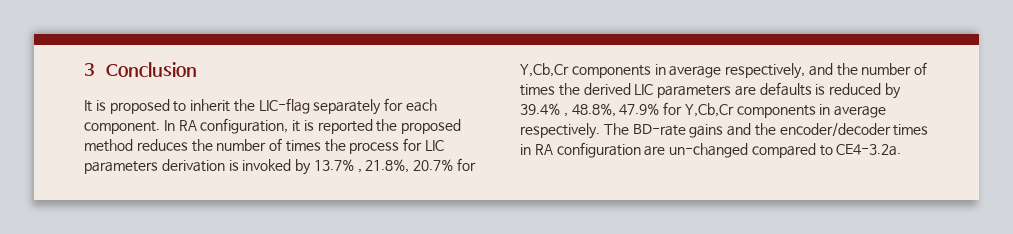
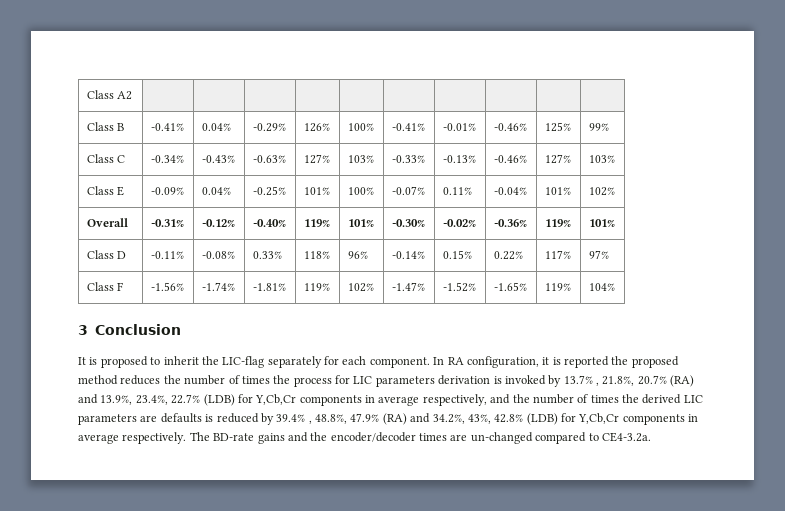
(84, 69) none -> [86,90,132,100] [86,122,124,131] [150,123,184,131] [201,123,231,131] [252,123,286,132] [303,123,330,132] [347,123,374,131] [391,123,425,131] [442,123,476,131] [493,123,527,131] [544,122,571,132] [588,123,609,131] [86,154,125,163] [150,155,184,163] [201,155,235,163] [252,155,286,163] [303,154,330,164] [347,155,374,163] [391,155,425,163] [442,155,476,163] [493,155,527,163] [544,154,571,164] [588,155,615,163] [86,186,124,196] [150,187,184,195] [201,187,231,195] [252,186,286,196] [303,187,330,195] [347,187,374,195] [391,186,425,195] [442,187,472,195] [493,187,527,195] [544,187,571,195] [588,187,615,196] [86,218,128,227] [150,219,184,227] [201,219,235,227] [252,219,286,227] [303,219,330,227] [347,219,374,227] [391,219,425,227] [442,219,476,227] [493,219,527,227] [544,219,571,227] [588,219,615,227] [86,250,126,259] [150,251,184,259] [201,251,235,259] [252,251,282,259] [303,251,330,259] [347,251,368,259] [391,251,425,259] [442,250,472,259] [493,251,523,260] [544,250,571,259] [588,250,609,259] [86,282,123,291] [150,282,184,291] [201,282,235,291] [252,283,286,291] [303,283,330,291] [347,283,374,292] [391,282,425,291] [442,282,476,292] [493,282,527,291] [544,283,571,291] [588,283,615,291] Class A2 | | | | | | | | | | // Class B | -0.41% | 0.04% | -0.29% | 126% | 100% | -0.41% | -0.01% | -0.46% | 125% | 99% // Class C | -0.34% | -0.43% | -0.63% | 127% | 103% | -0.33% | -0.13% | -0.46% | 127% | 103% // Class E | -0.09% | 0.04% | -0.25% | 101% | 100% | -0.07% | 0.11% | -0.04% | 101% | 102% // Overall | -0.31% | -0.12% | -0.40% | 119% | 101% | -0.30% | -0.02% | -0.36% | 119% | 101% // Class D | -0.11% | -0.08% | 0.33% | 118% | 96% | -0.14% | 0.15% | 0.22% | 117% | 97% // Class F | -1.56% | -1.74% | -1.81% | 119% | 102% | -1.47% | -1.52% | -1.65% | 119% | 104% //
(454, 165) none -> [670,375,695,387] [78,394,235,406] (RA) and 13.9%, 23.4%, 22.7% (LDB)
(660, 109) none -> [382,413,558,425] (RA) and 34.2%, 43%, 42.8% (LDB)
[520,142,641,158] in RA configuration -> (447, 437) none

